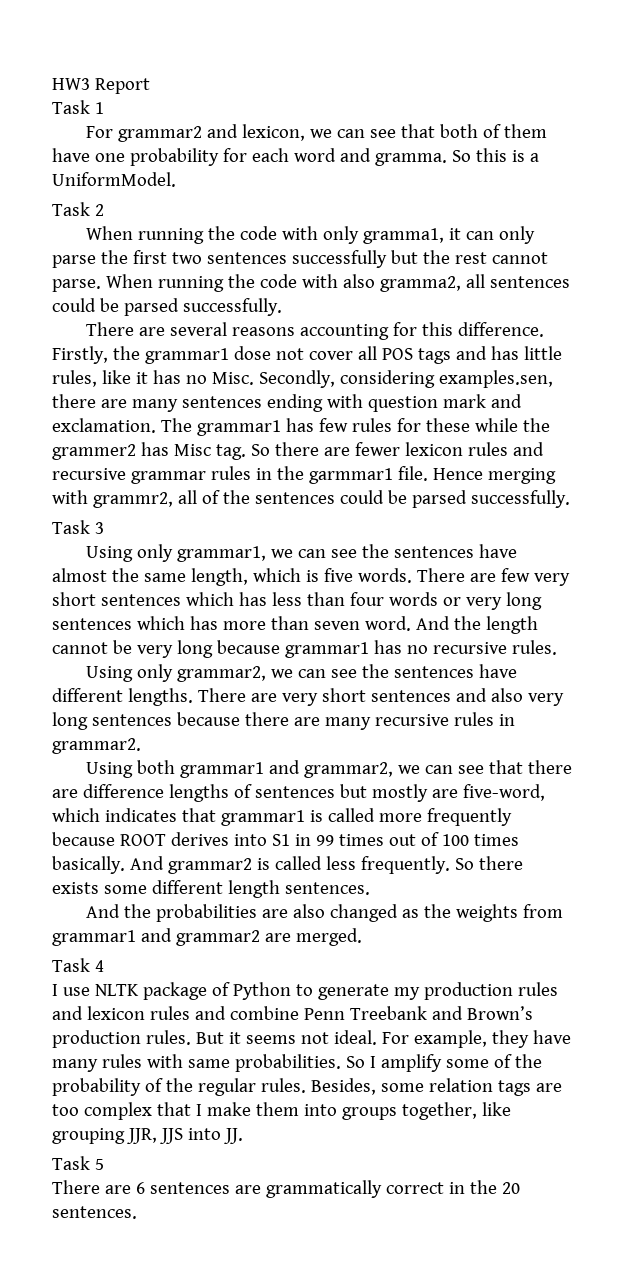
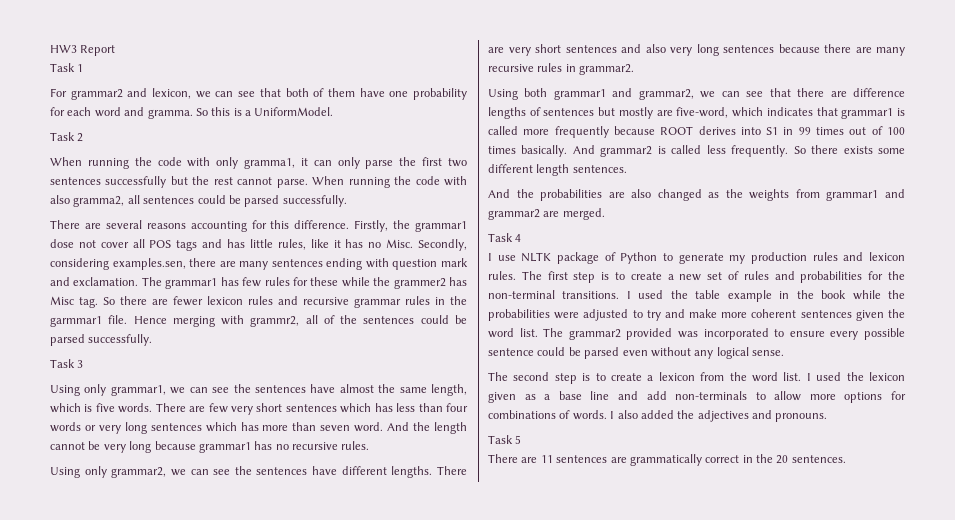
[149,1006,533,1020] [52,1030,571,1048] [52,1054,542,1072] [52,1078,562,1096] [52,1102,511,1120] [52,1128,243,1144] rules and combine Penn Treebank and Brown’s production rules. But it seems not ideal. For example, they have many rules with same probabilities. So I amplify some of the probability of the regular rules. Besides, some relation tags are too complex that I make them into groups together, like grouping JJR, JJS into JJ. -> [488,271,906,283] [488,290,905,302] [488,309,905,321] [488,328,906,340] [488,347,784,359] [488,372,905,384] [488,391,906,403] [488,410,828,422] rules. The first step is to create a new set of rules and probabilities for the non-terminal transitions. I used the table example in the book while the probabilities were adjusted to try and make more coherent sentences given the word list. The grammar2 provided was incorporated to ensure every possible sentence could be parsed even without any logical sense. // The second step is to create a lexicon from the word list. I used the lexicon given as a base line and add non-terminals to allow more options for combinations of words. I also added the adjectives and pronouns.
[135,1182,145,1194] 6 -> [540,455,553,463] 11

